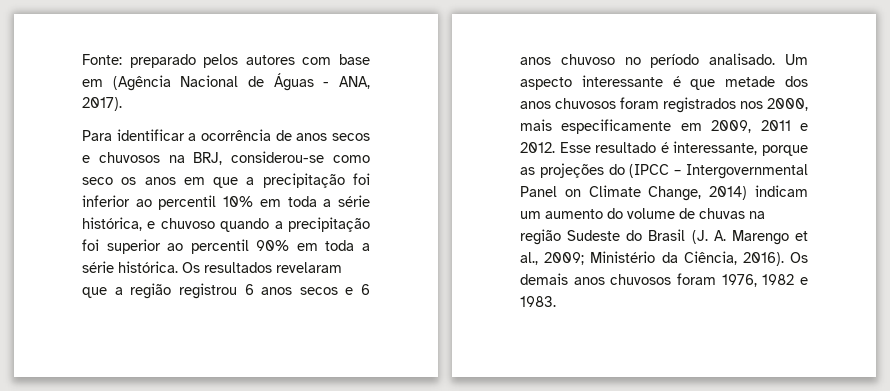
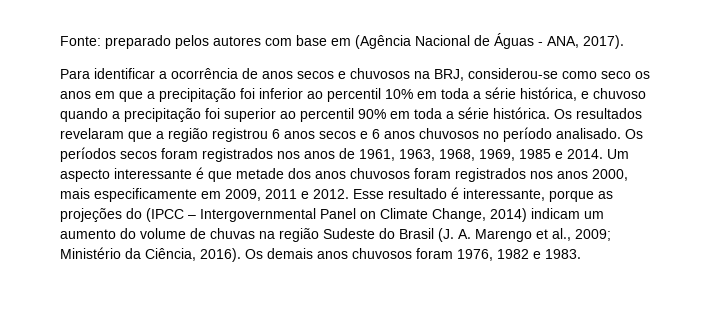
[560,54,615,65] chuvoso -> [419,128,479,139] chuvosos
(776, 59) none -> [625,129,643,139] [60,147,603,162] Os períodos secos foram registrados nos anos de 1961, 1963, 1968, 1969, 1985 e 2014.
(763, 105) none -> [557,171,588,179] anos

